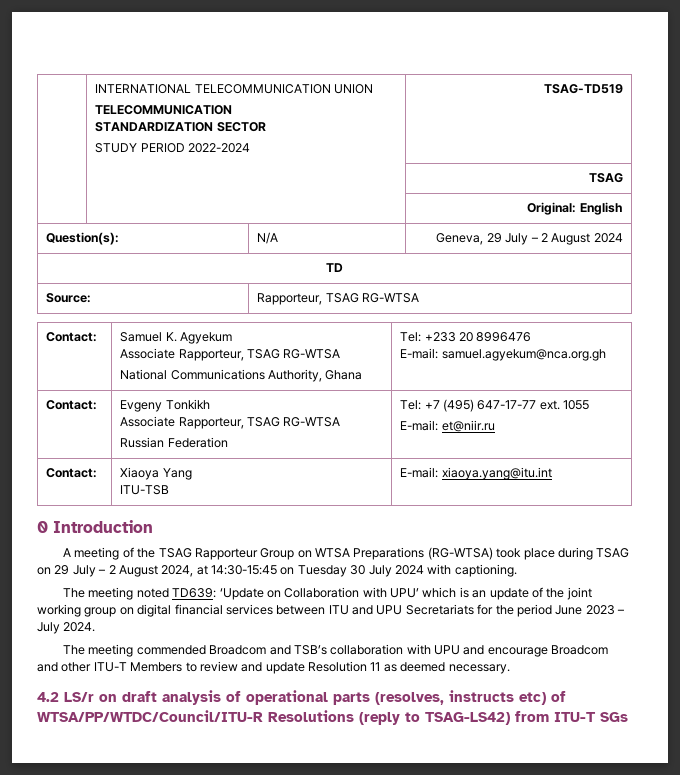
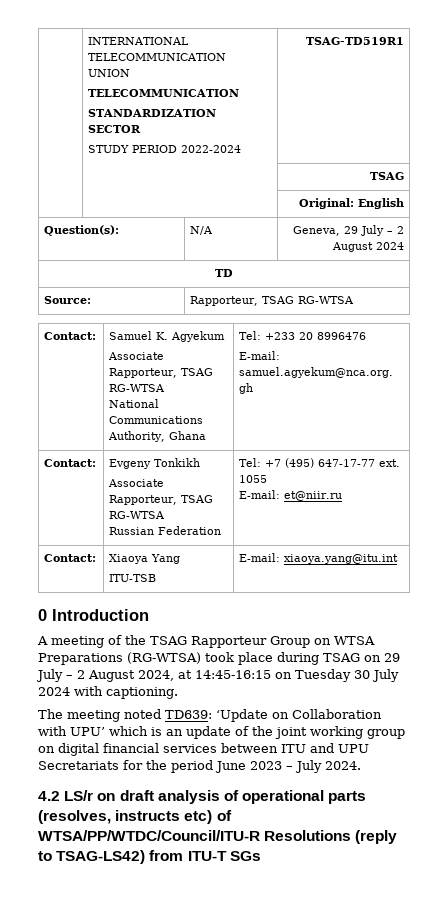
[543,84,623,94] TSAG-TD519 -> [305,37,404,45] TSAG-TD519R1
[211,565,277,575] 14:30-15:45 -> [195,670,271,679] 14:45-16:15
[63,644,609,657] [37,661,510,674] // The meeting commended Broadcom and TSB’s collaboration with UPU and encourage Broadcom and other ITU-T Members to review and update Resolution 11 as deemed necessary. -> (361, 765) none

